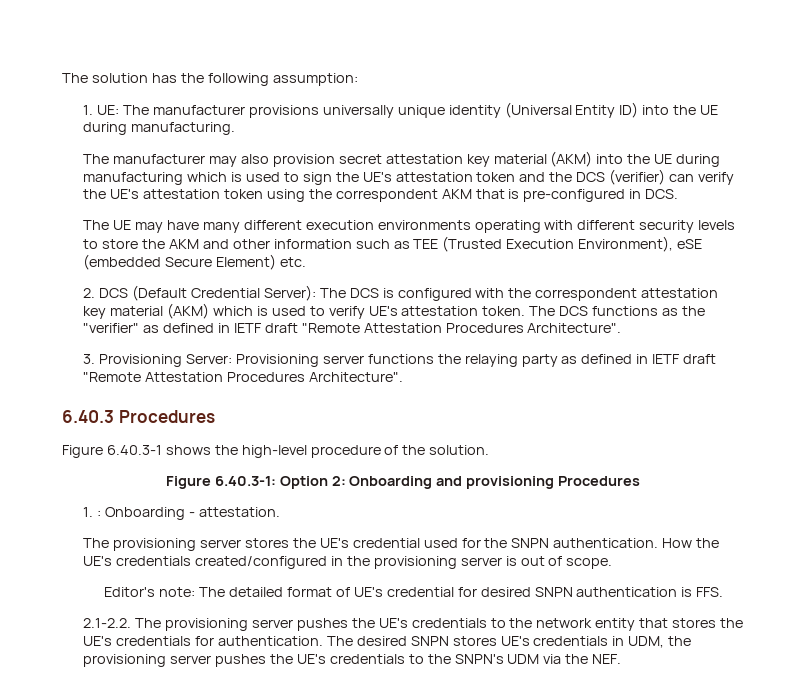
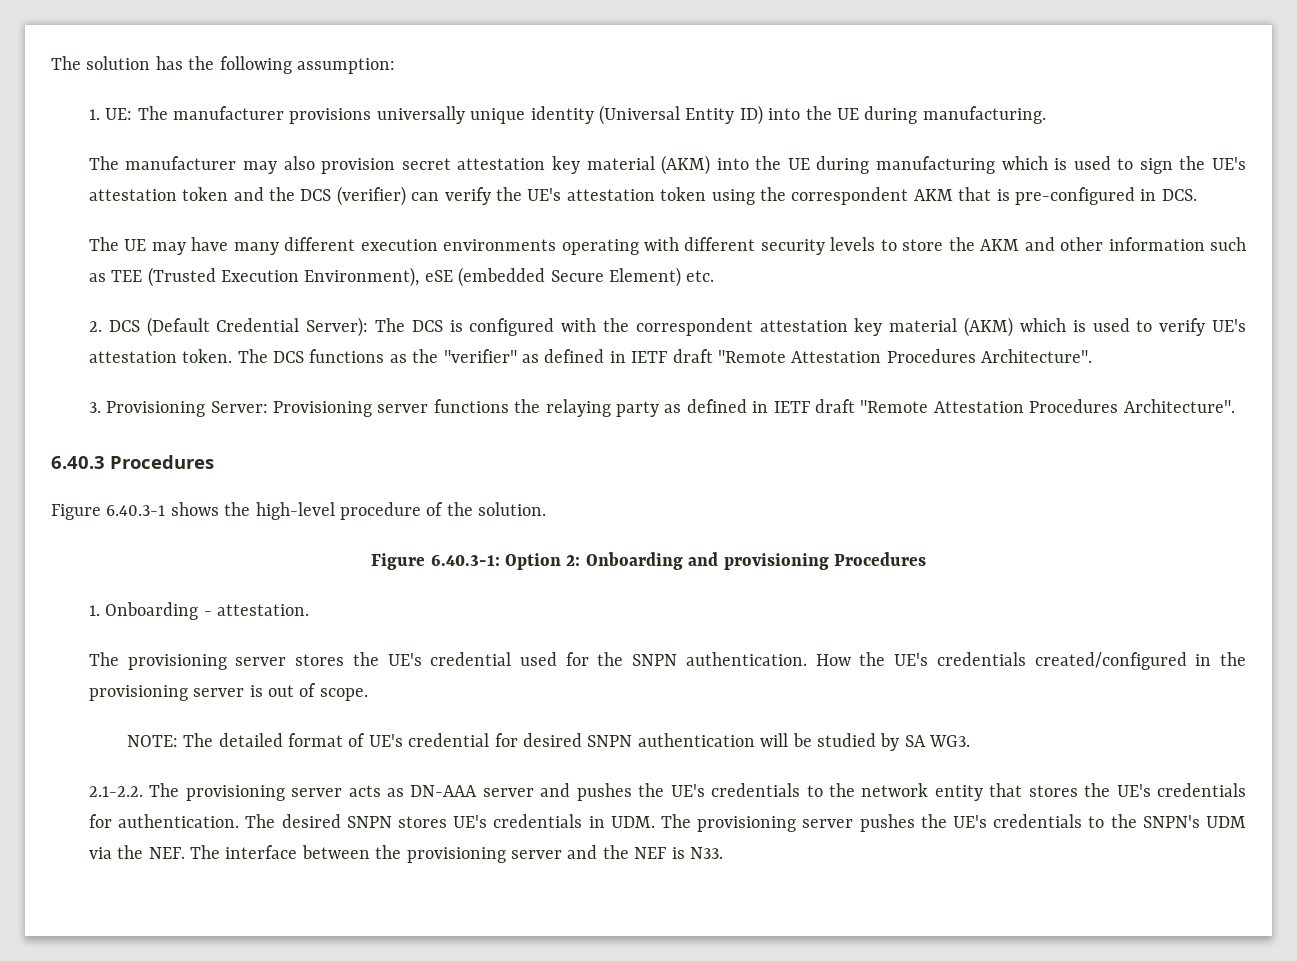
[97,510,102,517] : -> (100, 610) none
[104,587,196,597] Editor's note: -> [126,735,178,747] NOTE:
[681,587,724,597] is FFS. -> [760,733,971,751] will be studied by SA WG3.
(293, 623) none -> [348,783,571,797] acts as DN-AAA server and
[628,636,692,648] UDM, the -> [610,814,691,828] UDM. The
(622, 659) none -> [190,845,724,863] The interface between the provisioning server and the NEF is N33.

